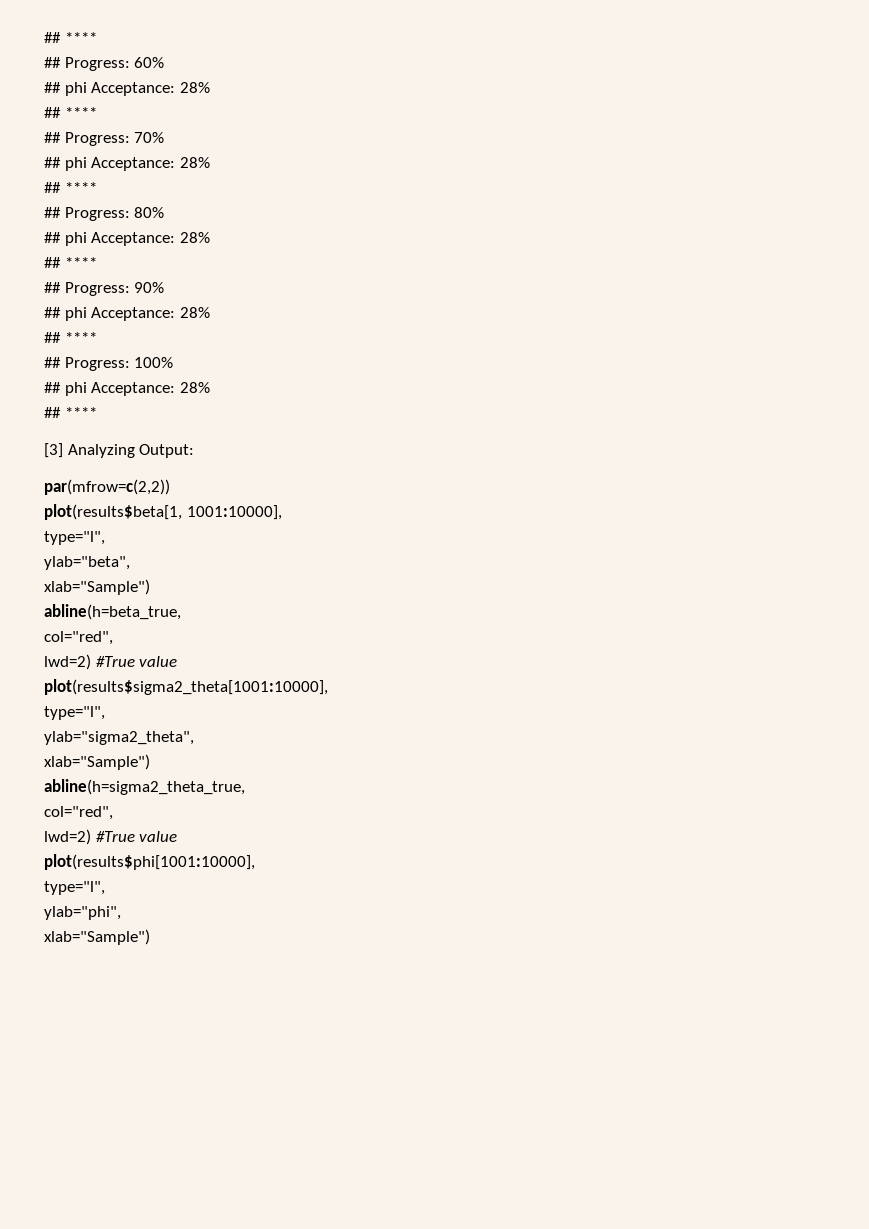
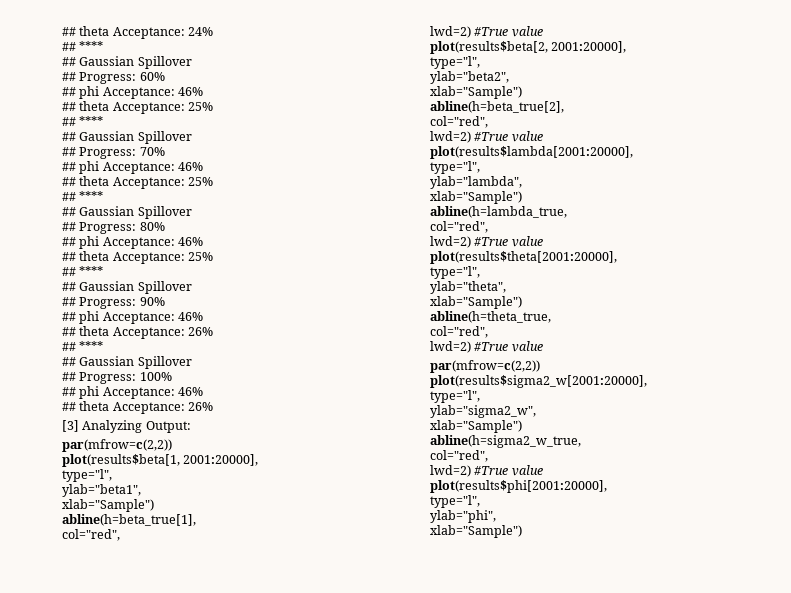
[44,32,97,43] ## **** -> [62,26,214,39] [62,41,104,51] [62,56,192,69] ## theta Acceptance: 24% // ## **** // ## Gaussian Spillover
[179,82,210,93] [44,107,97,118] 28% // ## **** -> [178,87,204,96] [62,101,214,114] [62,116,104,126] [62,131,192,144] 46% // ## theta Acceptance: 25% // ## **** // ## Gaussian Spillover
[179,157,210,168] [44,182,97,193] 28% // ## **** -> [178,162,204,171] [62,176,214,189] [62,191,104,201] [62,206,192,219] 46% // ## theta Acceptance: 25% // ## **** // ## Gaussian Spillover
[179,232,210,243] [44,257,97,268] 28% // ## **** -> [178,237,204,246] [62,251,214,264] [62,266,104,276] [62,281,192,294] 46% // ## theta Acceptance: 25% // ## **** // ## Gaussian Spillover
[179,307,210,318] [44,332,97,343] 28% // ## **** -> [178,312,204,321] [62,326,214,339] [62,341,104,351] [62,356,192,369] 46% // ## theta Acceptance: 26% // ## **** // ## Gaussian Spillover
[179,382,210,393] [44,407,97,418] 28% // ## **** -> [178,387,204,396] [62,401,214,414] 46% // ## theta Acceptance: 26%
[186,505,282,520] [44,531,105,545] [44,556,130,570] [44,579,150,595] [44,604,181,620] [44,631,113,645] [44,654,178,670] [44,679,328,695] [44,706,105,720] [44,731,194,745] [44,754,150,770] [44,779,245,795] [44,806,113,820] [44,829,178,845] [44,854,255,870] 1001:10000], // type="l", // ylab="beta", // xlab="Sample") // abline(h=beta_true, // col="red", // lwd=2) #True value // plot(results$sigma2_theta[1001:10000], // type="l", // ylab="sigma2_theta", // xlab="Sample") // abline(h=sigma2_theta_true, // col="red", // lwd=2) #True value // plot(results$phi[1001:10000], -> [183,454,259,466] [62,469,112,482] [62,484,141,497] [62,499,154,512] [62,514,196,526] [62,529,120,541] [430,26,543,38] [430,41,627,54] [430,56,480,69] [430,71,509,84] [430,86,522,99] [430,101,564,113] [430,116,488,128] [430,131,543,143] [430,146,633,159] [430,161,480,174] [430,176,522,189] [430,191,522,204] [430,206,567,218] [430,221,488,233] [430,236,543,248] [430,251,617,264] [430,266,480,279] [430,281,506,294] [430,296,522,309] [430,311,551,323] [430,326,488,338] [430,341,543,353] [430,360,540,373] [430,375,647,388] [430,390,480,403] [430,405,536,418] [430,420,522,433] [430,435,581,448] [430,450,488,462] [430,465,543,477] [430,480,607,493] 2001:20000], // type="l", // ylab="beta1", // xlab="Sample") // abline(h=beta_true[1], // col="red", // lwd=2) #True value // plot(results$beta[2, 2001:20000], // type="l", // ylab="beta2", // xlab="Sample") // abline(h=beta_true[2], // col="red", // lwd=2) #True value // plot(results$lambda[2001:20000], // type="l", // ylab="lambda", // xlab="Sample") // abline(h=lambda_true, // col="red", // lwd=2) #True value // plot(results$theta[2001:20000], // type="l", // ylab="theta", // xlab="Sample") // abline(h=theta_true, // col="red", // lwd=2) #True value // par(mfrow=c(2,2)) // plot(results$sigma2_w[2001:20000], // type="l", // ylab="sigma2_w", // xlab="Sample") // abline(h=sigma2_w_true, // col="red", // lwd=2) #True value // plot(results$phi[2001:20000],

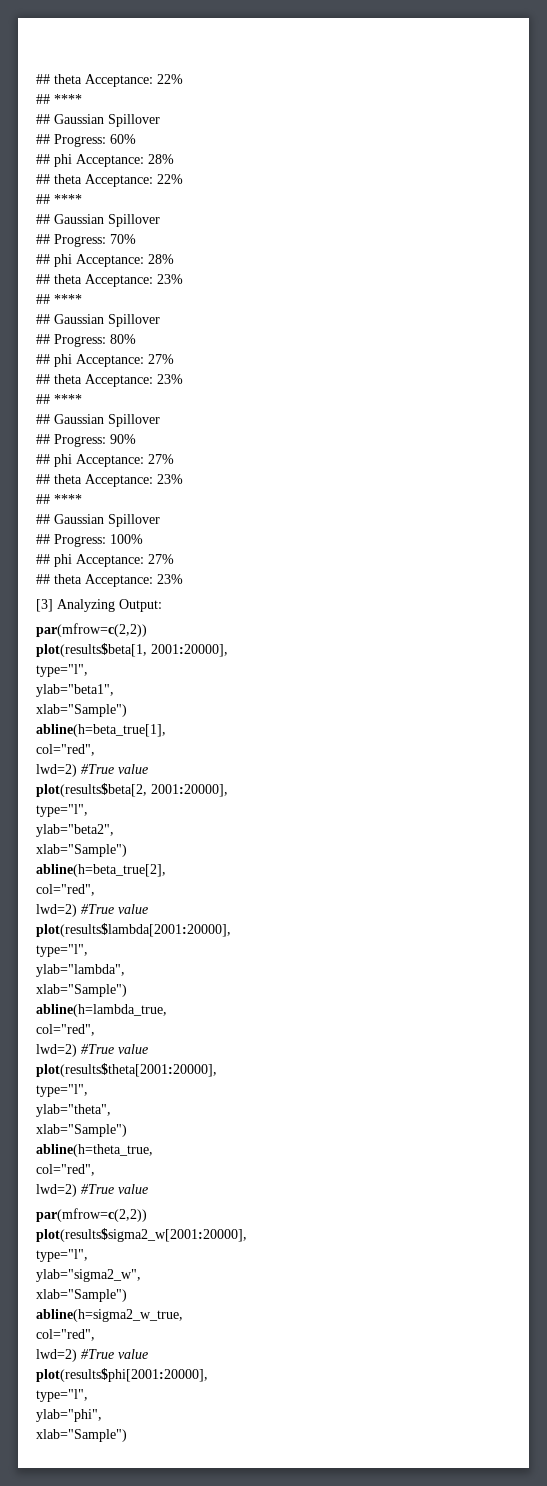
[62,26,214,39] ## theta Acceptance: 24% -> [36,74,183,87] ## theta Acceptance: 22%
[178,87,204,96] [62,101,214,114] 46% // ## theta Acceptance: 25% -> [148,154,174,164] [36,174,183,187] 28% // ## theta Acceptance: 22%
[178,162,204,171] [62,176,214,189] 46% // ## theta Acceptance: 25% -> [148,254,174,264] [36,274,183,287] 28% // ## theta Acceptance: 23%
[178,237,204,246] [62,251,214,264] 46% // ## theta Acceptance: 25% -> [148,354,174,364] [36,374,183,387] 27% // ## theta Acceptance: 23%
[178,312,204,321] [62,326,214,339] 46% // ## theta Acceptance: 26% -> [148,454,174,464] [36,474,183,487] 27% // ## theta Acceptance: 23%
[178,387,204,396] [62,401,214,414] 46% // ## theta Acceptance: 26% -> [148,554,174,564] [36,574,183,587] 27% // ## theta Acceptance: 23%

